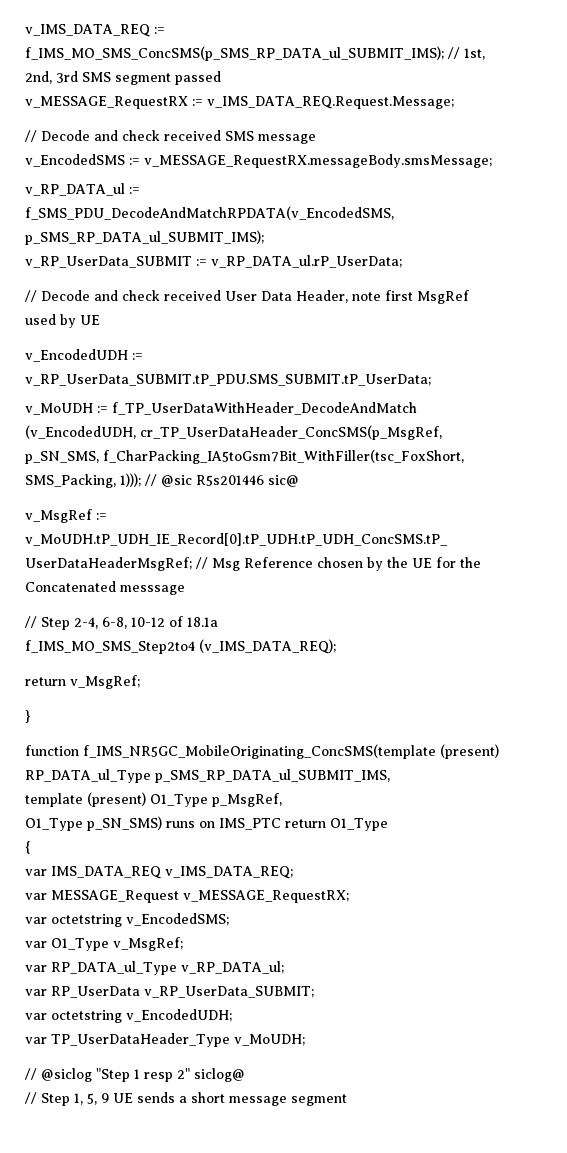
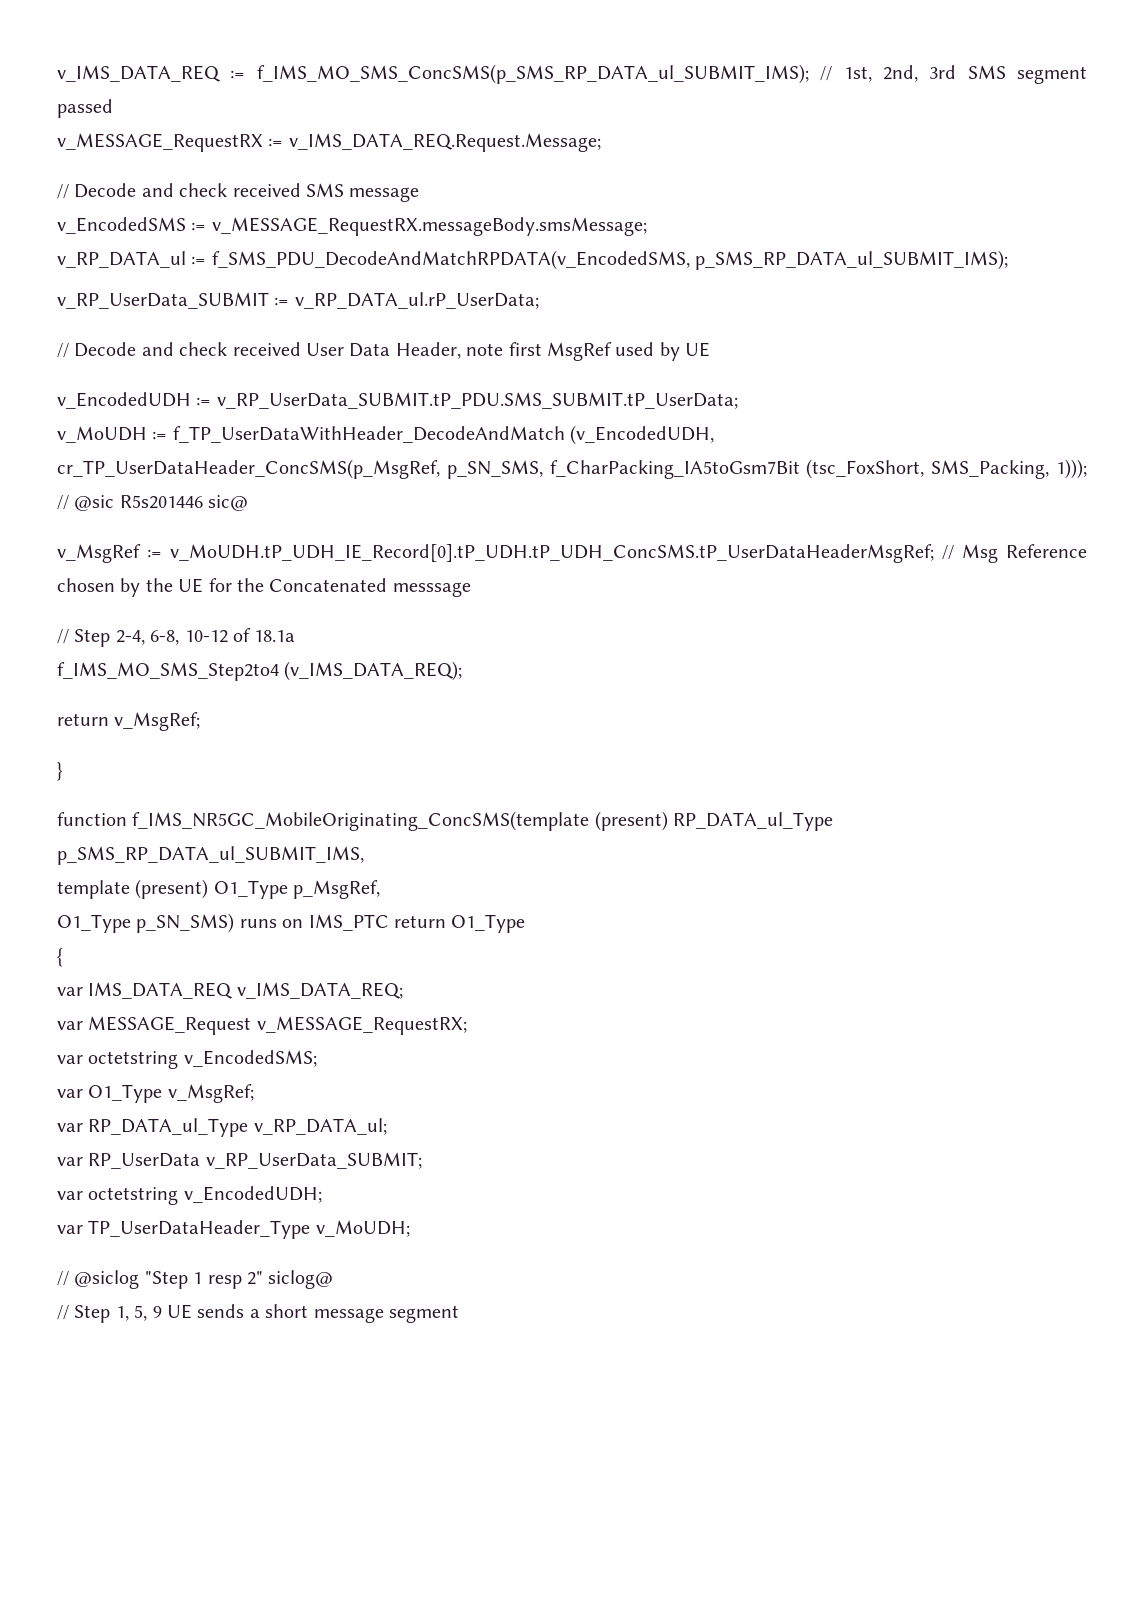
[103,449,464,464] f_CharPacking_IA5toGsm7Bit_WithFiller(tsc_FoxShort, -> [549,459,925,479] f_CharPacking_IA5toGsm7Bit (tsc_FoxShort,

